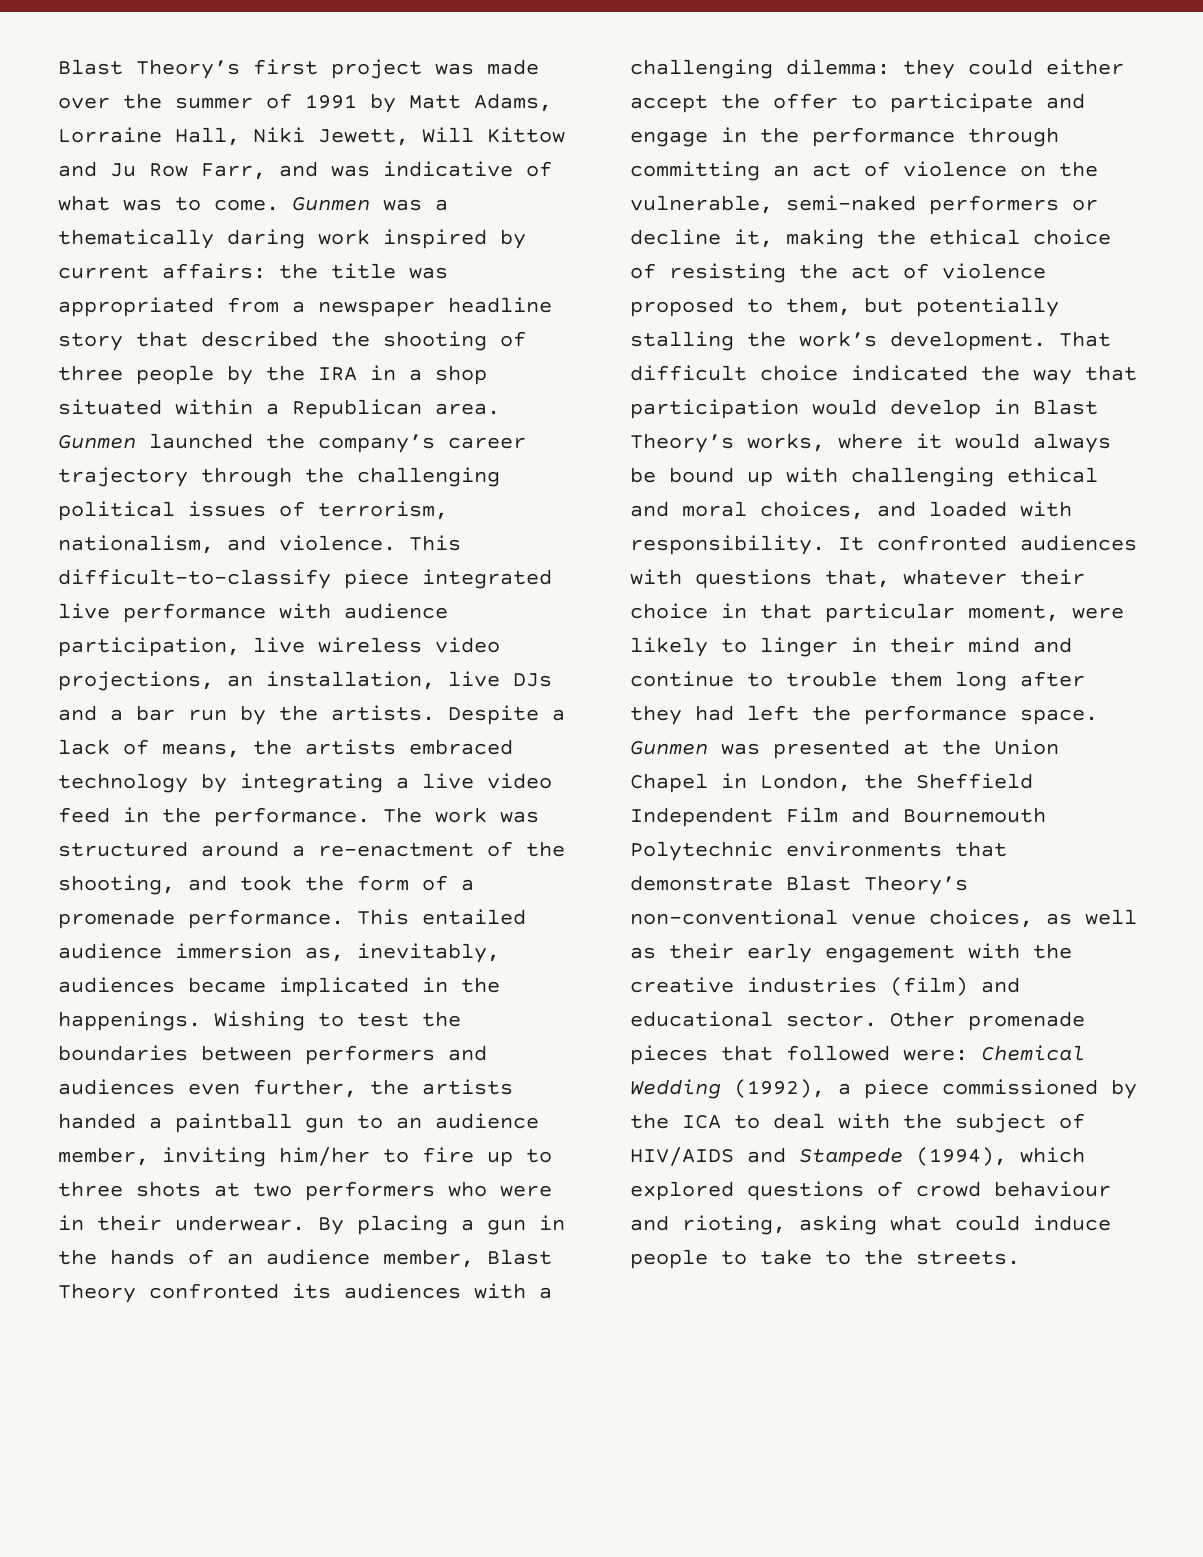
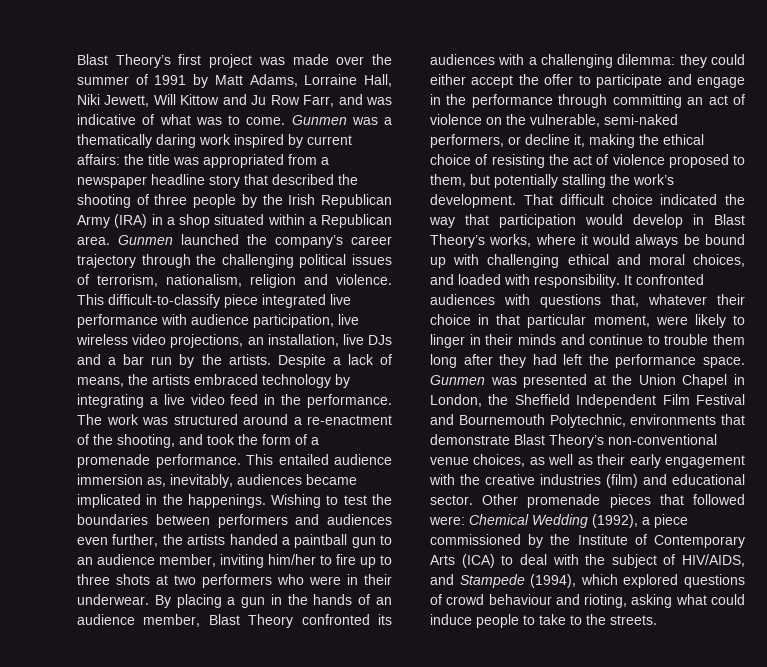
[318,367,357,381] IRA -> [288,194,392,208] [77,214,148,228] Irish Republican Army (IRA)
(214, 544) none -> [250,274,296,288] religion
[929,195,1059,215] performers -> [430,134,504,148] performers,
[968,637,1020,653] mind -> [517,334,556,345] minds
(838, 815) none -> [696,394,745,405] Festival
[630,841,773,861] Polytechnic -> [549,414,626,428] Polytechnic,
[682,1115,721,1129] ICA -> [577,534,745,548] [430,554,495,568] Institute of Contemporary Arts (ICA)
[630,1147,734,1166] HIV/AIDS -> [682,554,745,567] HIV/AIDS,

